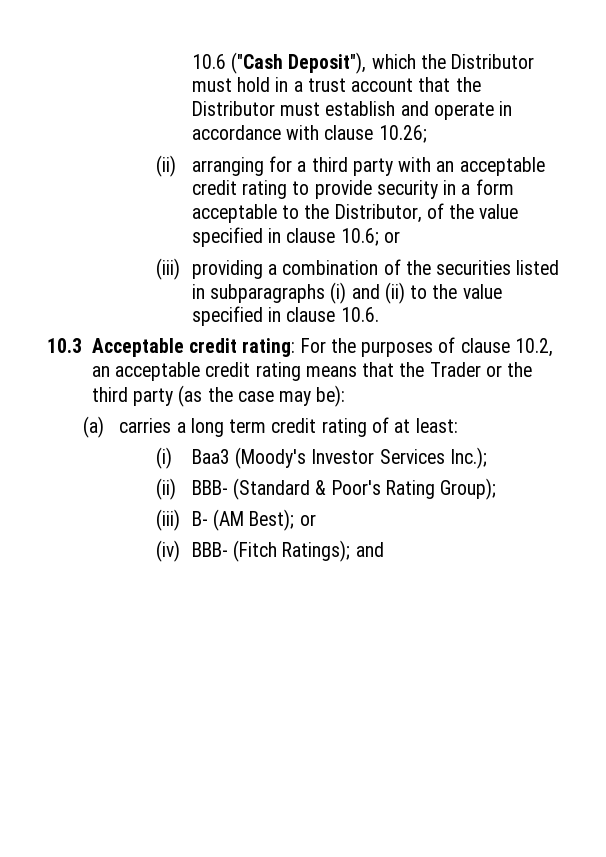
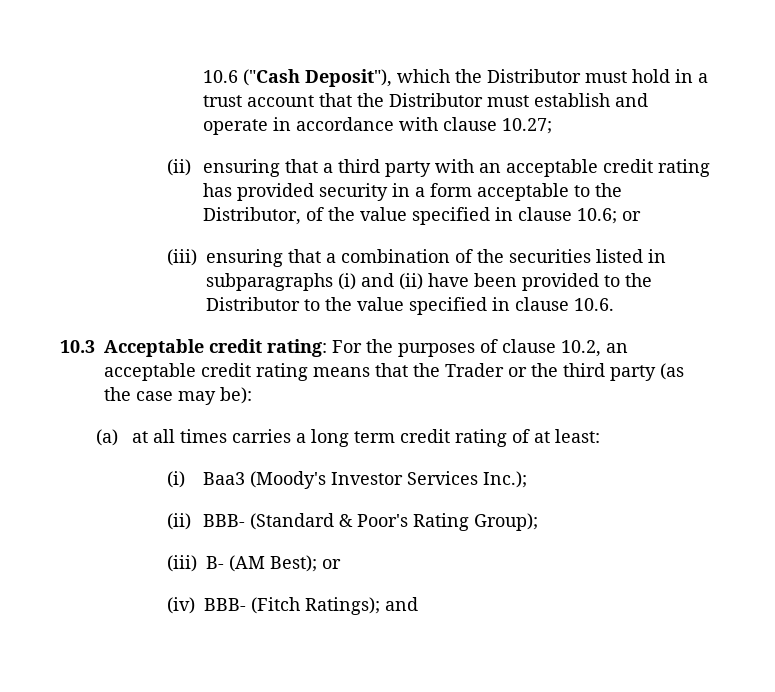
[378,125,427,143] [155,155,293,177] 10.26; // (ii) arranging for -> [502,118,553,134] [167,159,319,177] 10.27; // (ii) ensuring that
[292,180,372,199] to provide -> [203,183,315,201] has provided
[191,260,263,279] providing -> [206,249,322,267] ensuring that
(405, 293) none -> [428,273,653,291] [206,297,301,311] have been provided to the Distributor
(105, 427) none -> [131,429,227,443] at all times

